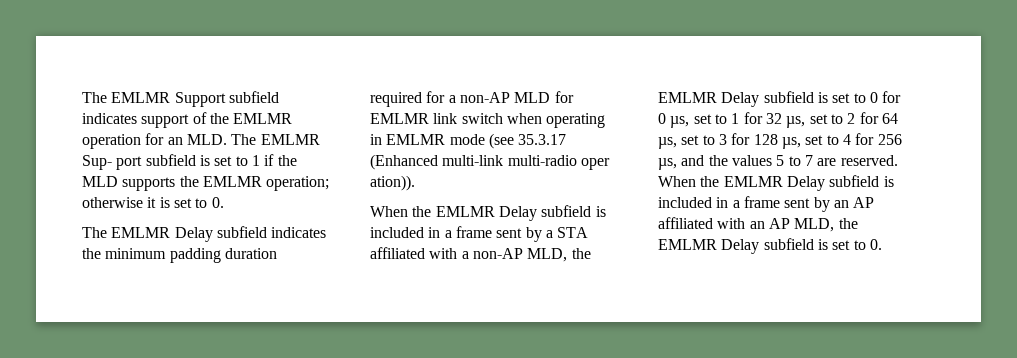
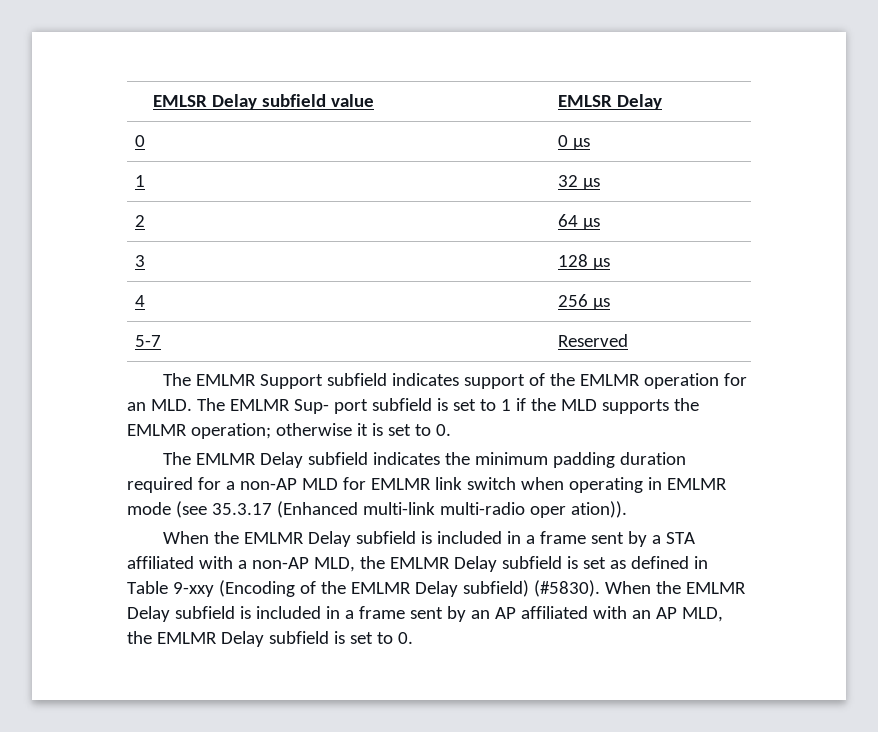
(82, 97) none -> [153,94,375,110] [558,94,663,110] [135,135,146,147] [558,135,591,150] [135,175,146,187] [558,175,601,190] [135,215,146,227] [558,214,601,230] [135,255,146,267] [558,254,611,270] [135,295,146,307] [558,294,611,310] [135,335,162,347] [558,334,629,347] EMLSR Delay subfield value | EMLSR Delay // 0 | 0 μs // 1 | 32 μs // 2 | 64 μs // 3 | 128 μs // 4 | 256 μs // 5-7 | Reserved //
[853,91,902,103] [658,112,898,128] [658,133,902,149] [658,155,898,170] to 0 for 0 µs, set to 1 for 32 µs, set to 2 for 64 µs, set to 3 for 128 µs, set to 4 for 256 µs, and the values 5 to 7 are reserved. -> [609,556,708,569] [127,580,600,597] as defined in Table 9-xxy (Encoding of the EMLMR Delay subfield) (#5830).

